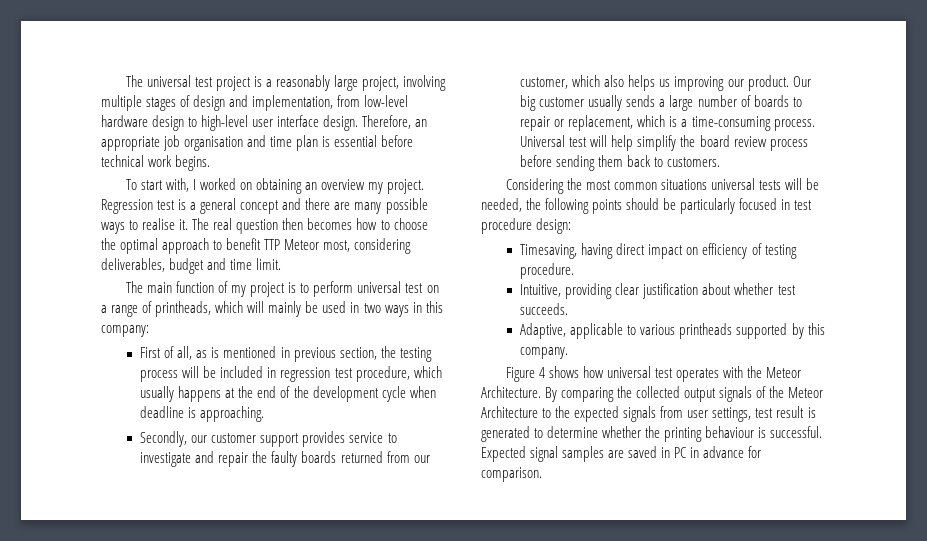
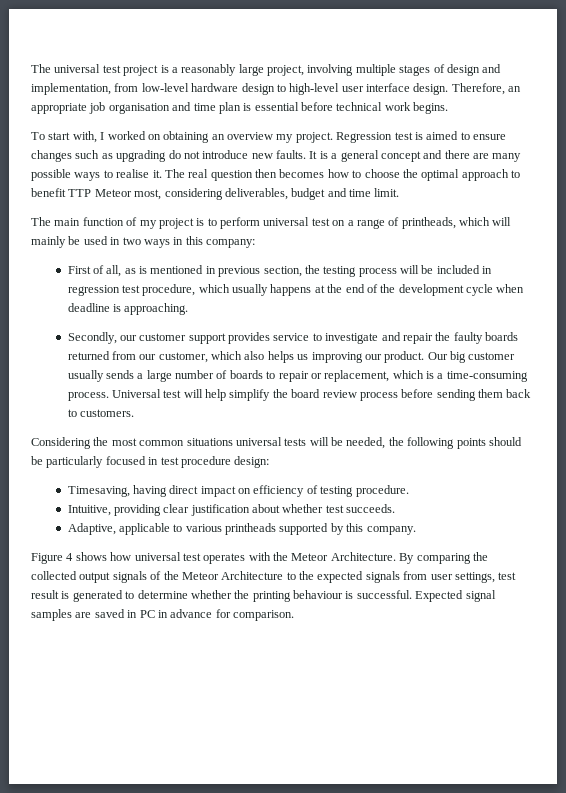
(187, 204) none -> [426,131,506,140] [31,150,328,162] aimed to ensure changes such as upgrading do not introduce new faults. It is

